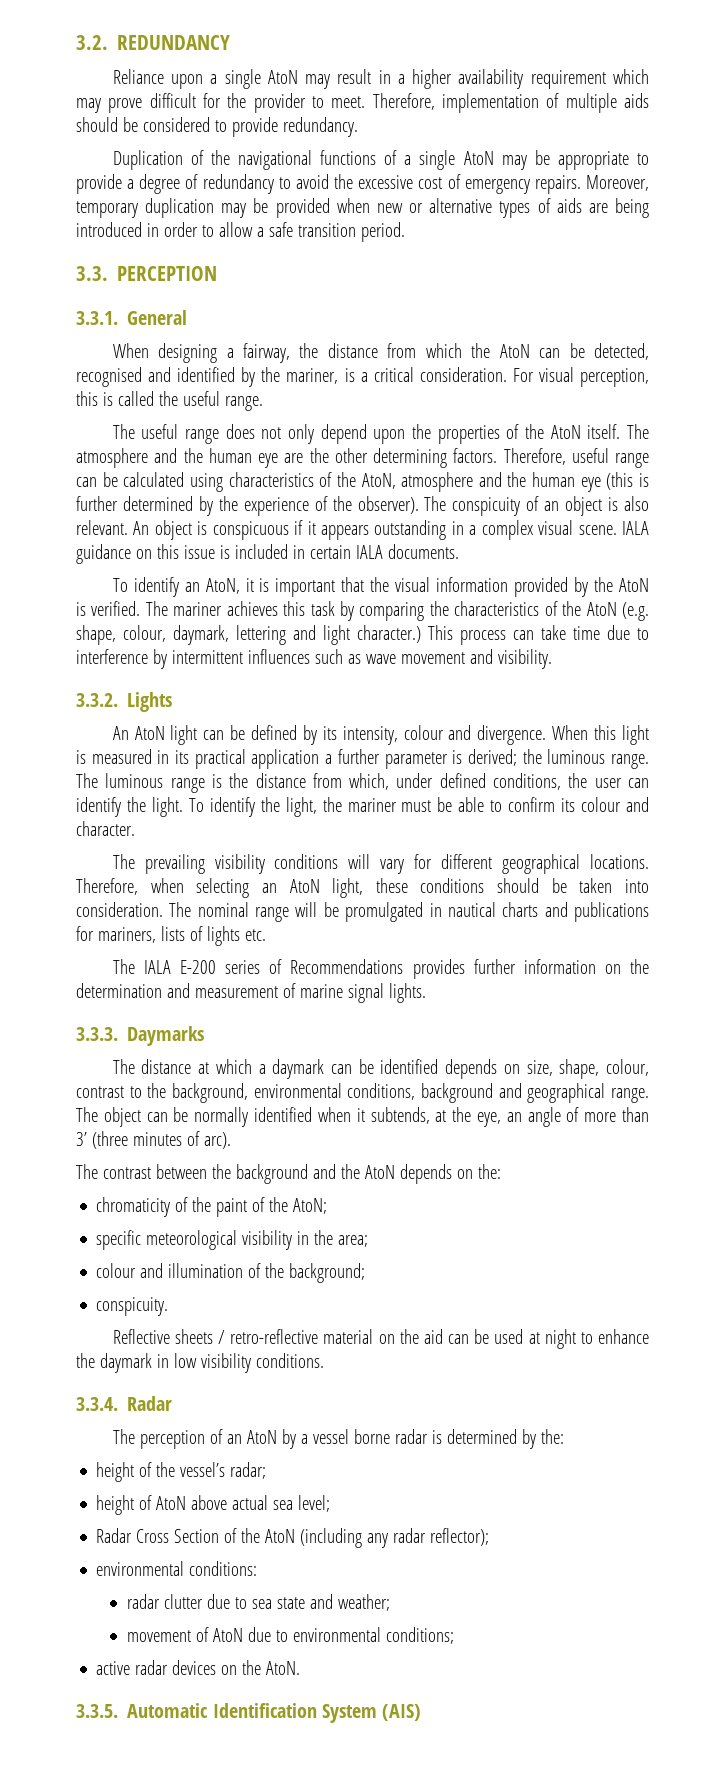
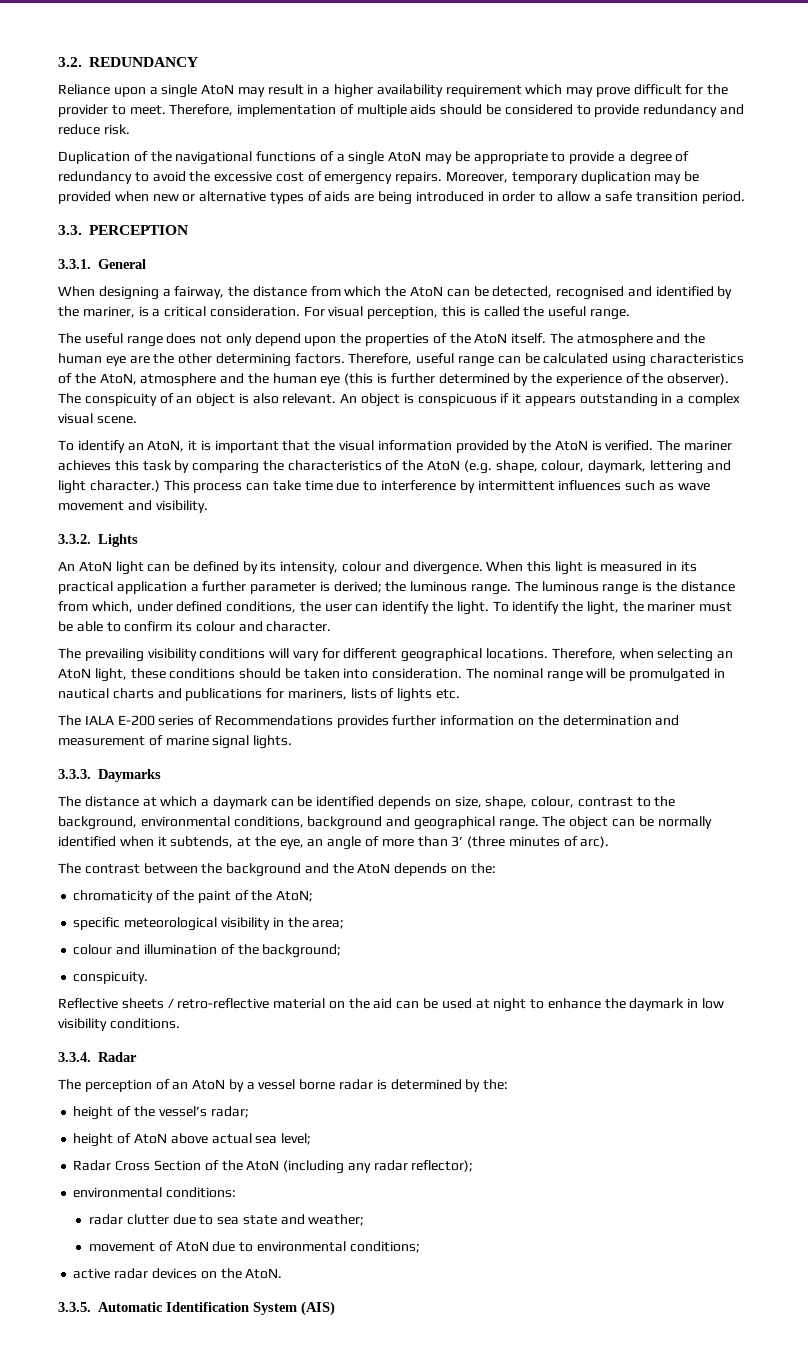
[282,117,358,137] redundancy. -> [643,104,744,117] [58,124,130,135] redundancy and reduce risk.
[622,521,650,535] [76,544,459,564] IALA guidance on this issue is included in certain IALA documents. -> (137, 420) none

